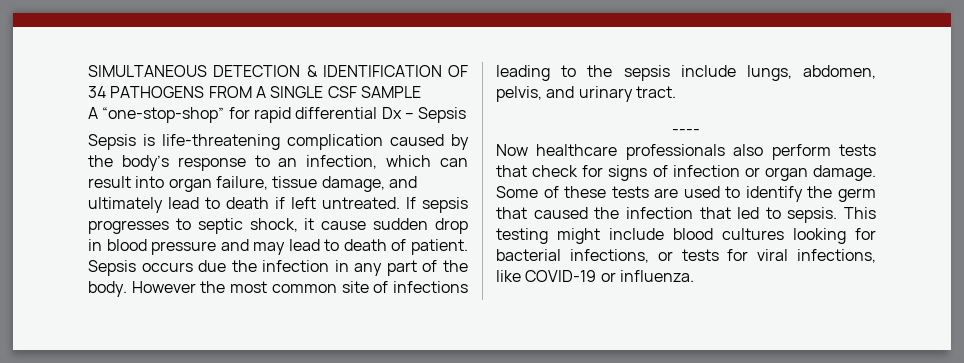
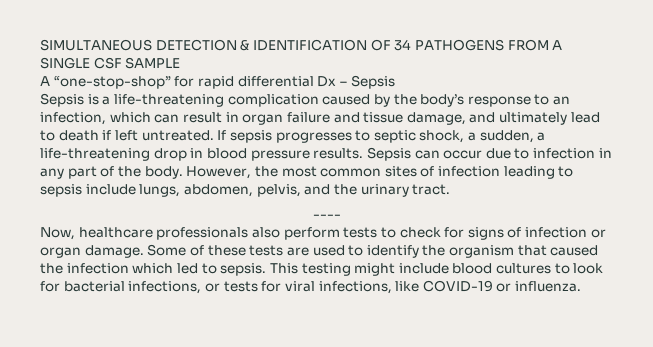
(155, 140) none -> [102,96,111,105] a
[135,176,268,192] into organ failure, -> [225,112,360,125] in organ failure and
[304,218,468,234] [88,239,468,255] [88,260,257,276] it cause sudden drop in blood pressure and may lead to death of patient. Sepsis occurs due the -> [468,130,546,143] [40,147,530,161] a sudden, a life-threatening drop in blood pressure results. Sepsis can occur due to
[131,281,196,293] However -> [186,166,252,179] However,
[341,281,469,293] site of infections -> [384,166,501,177] sites of infection
[587,65,613,77] the -> (574, 171) none
(575, 92) none -> [333,184,357,195] the
[496,144,528,156] Now -> [40,227,75,240] Now,
[496,165,527,177] that -> [380,227,396,238] to
[838,188,876,202] germ -> [449,245,515,258] organism
[699,207,731,219] that -> [132,263,174,274] which
[793,228,846,244] looking -> [554,263,604,274] to look

